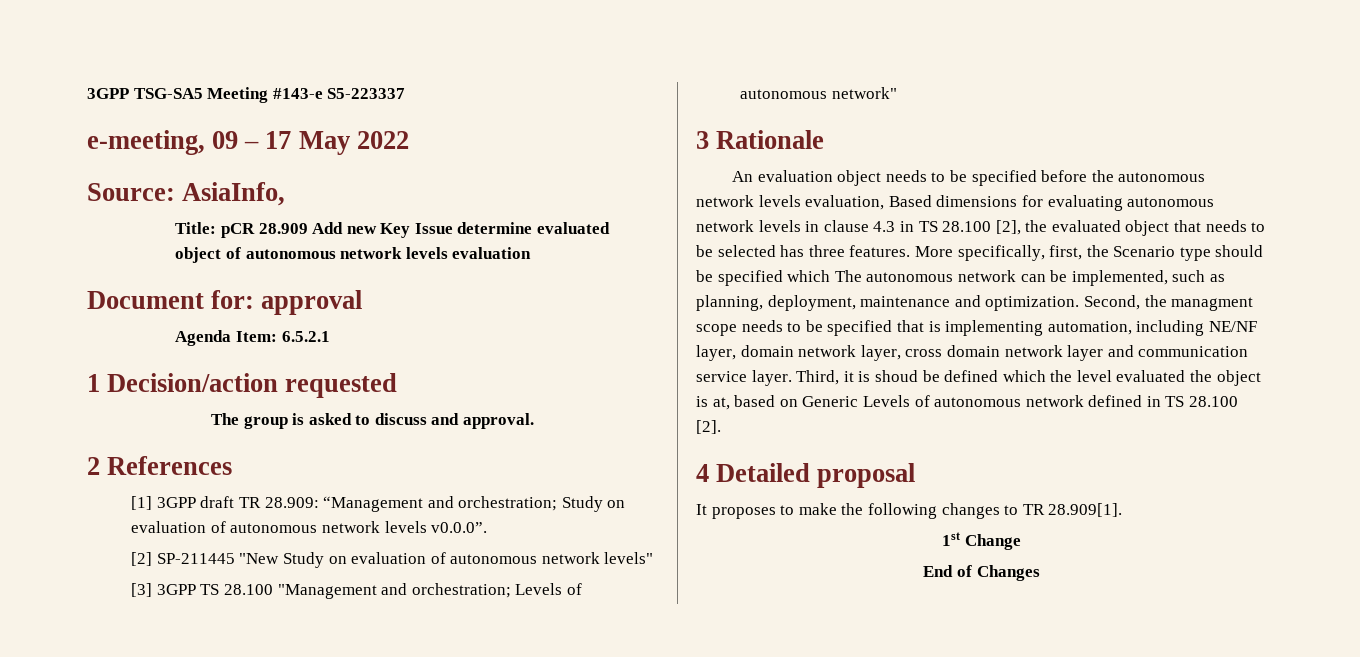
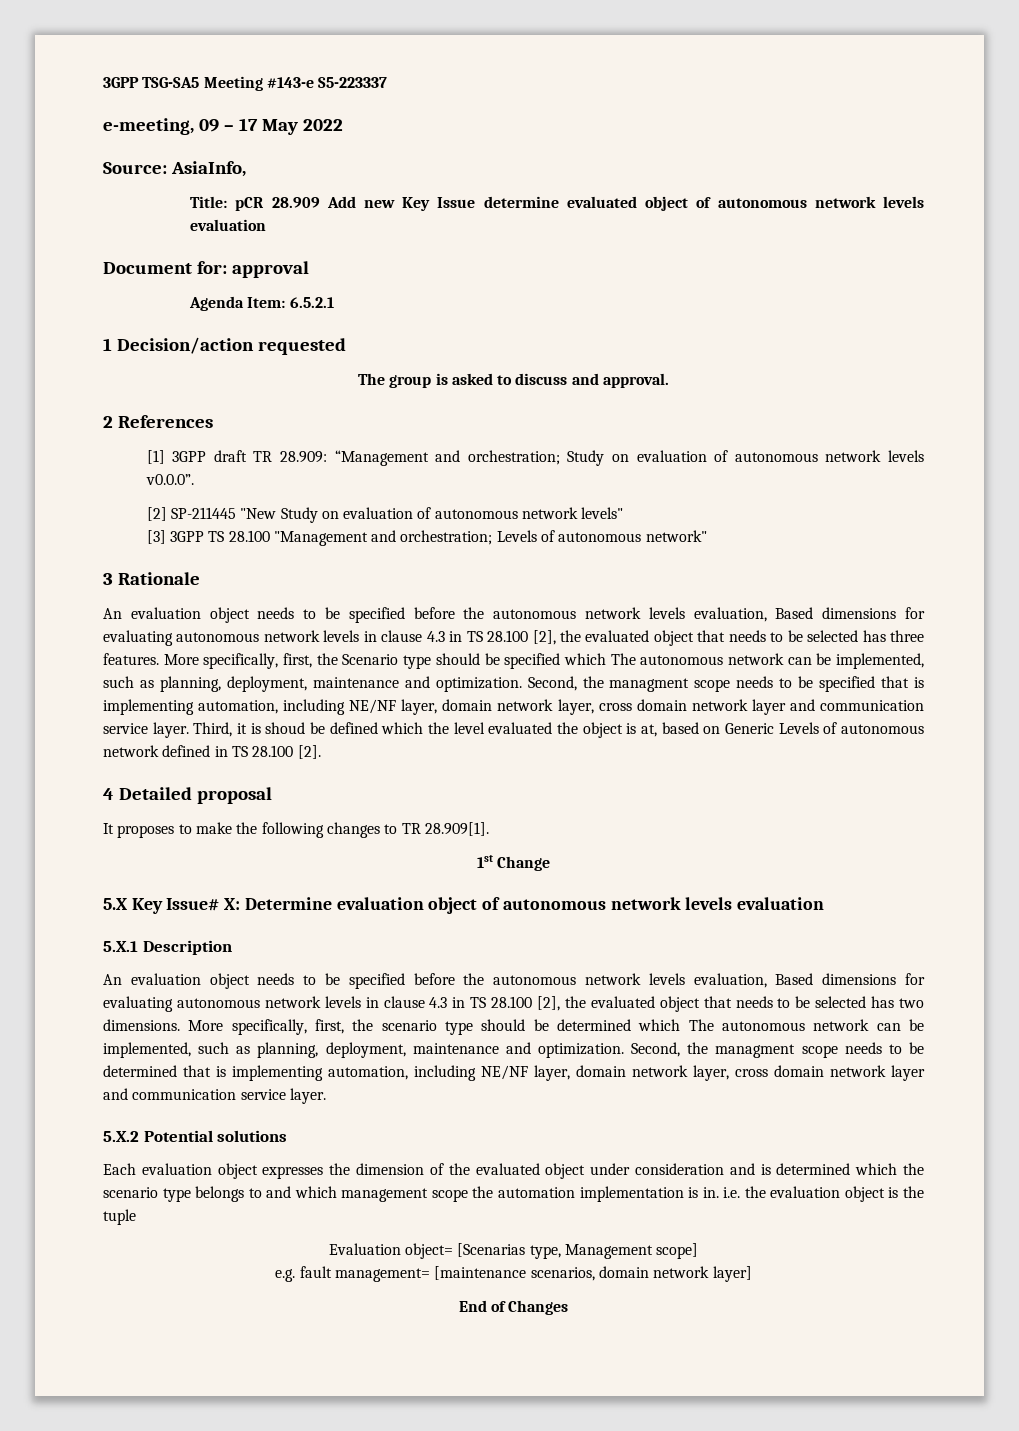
(1021, 542) none -> [103,897,824,914] [103,940,232,955] [103,973,925,989] [103,996,924,1012] [103,1019,925,1035] [103,1042,924,1058] [103,1065,925,1081] [103,1088,326,1104] [103,1130,288,1142] [103,1163,924,1179] [103,1186,924,1202] [103,1209,136,1225] [328,1243,699,1259] [275,1266,752,1282] // 5.X Key Issue# X: Determine evaluation object of autonomous network levels evaluation // 5.X.1 Description // An evaluation object needs to be specified before the autonomous network levels evaluation, Based dimensions for evaluating autonomous network levels in clause 4.3 in TS 28.100 [2], the evaluated object that needs to be selected has two dimensions. More specifically, first, the scenario type should be determined which The autonomous network can be implemented, such as planning, deployment, maintenance and optimization. Second, the managment scope needs to be determined that is implementing automation, including NE/NF layer, domain network layer, cross domain network layer and communication service layer. // 5.X.2 Potential solutions // Each evaluation object expresses the dimension of the evaluated object under consideration and is determined which the scenario type belongs to and which management scope the automation implementation is in. i.e. the evaluation object is the tuple // Evaluation object= [Scenarias type, Management scope] // e.g. fault management= [maintenance scenarios, domain network layer]

